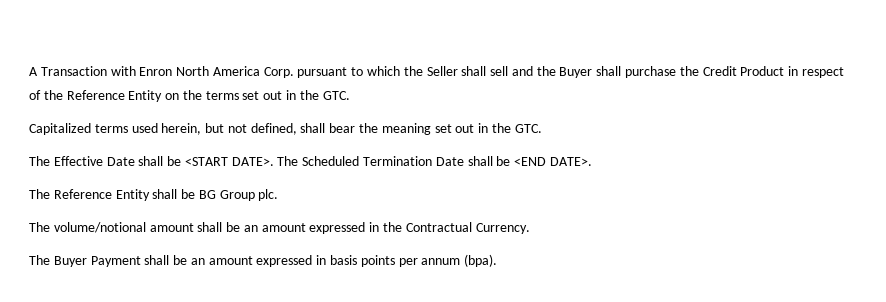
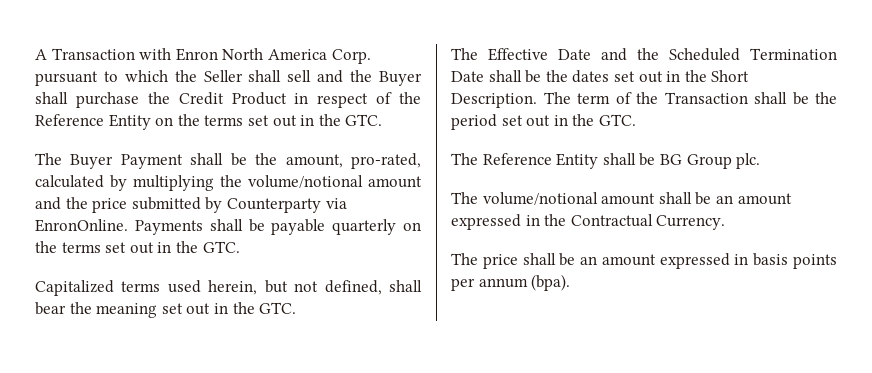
(350, 95) none -> [35,153,421,169] [35,175,422,191] [35,197,347,213] [35,219,421,235] [35,241,240,254] // The Buyer Payment shall be the amount, pro-rated, calculated by multiplying the volume/notional amount and the price submitted by Counterparty via EnronOnline. Payments shall be payable quarterly on the terms set out in the GTC.
[138,156,299,166] shall be <START DATE>. The -> [601,48,659,61] and the
[514,157,592,166] <END DATE>. -> [545,70,750,83] [451,92,837,108] [451,114,636,130] the dates set out in the Short Description. The term of the Transaction shall be the period set out in the GTC.
[53,256,141,267] Buyer Payment -> [482,254,518,269] price

